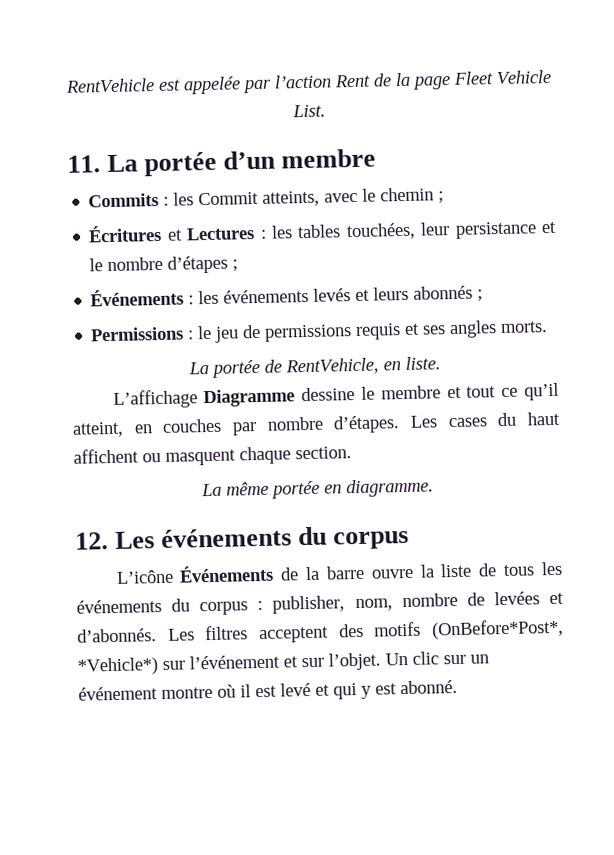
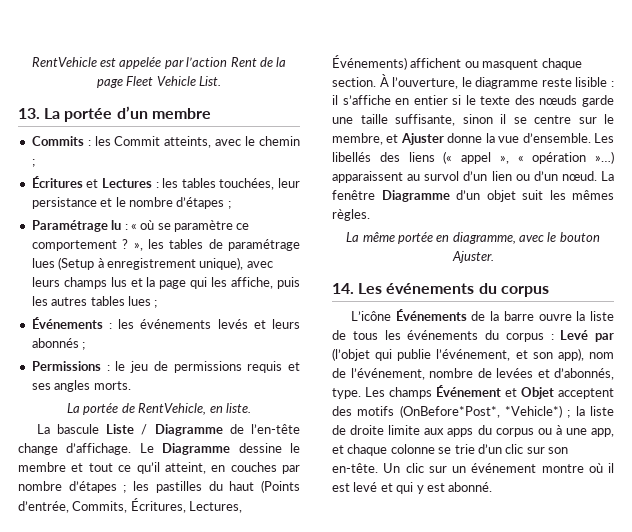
[67,155,101,173] 11. -> [18,108,40,119] 13.
(239, 265) none -> [31,220,250,232] [31,239,300,251] [31,257,273,270] [31,277,300,289] [31,296,158,308] // Paramétrage lu : « où se paramètre ce comportement ? », les tables de paramétrage lues (Setup à enregistrement unique), avec leurs champs lus et la page qui les affiche, puis les autres tables lues ;
[112,389,198,409] L’affichage -> [36,424,300,436] [18,443,154,455] La bascule Liste / Diagramme de l’en-tête change d’affichage. Le
[333,411,560,434] d’étapes. Les cases du haut -> [68,480,300,493] [18,498,243,513] [332,55,407,70] d’étapes ; les pastilles du haut (Points d’entrée, Commits, Écritures, Lectures, Événements)
[200,478,434,499] [75,532,109,550] // La même portée en diagramme. // 12. -> [379,74,614,89] [332,95,614,107] [332,114,614,126] [332,133,614,145] [332,151,614,164] [332,171,614,183] [332,190,614,202] [332,209,370,221] [346,232,600,244] [451,251,494,263] [332,283,354,294] À l’ouverture, le diagramme reste lisible : il s’affiche en entier si le texte des nœuds garde une taille suffisante, sinon il se centre sur le membre, et Ajuster donne la vue d’ensemble. Les libellés des liens (« appel », « opération »…) apparaissent au survol d’un lien ou d’un nœud. La fenêtre Diagramme d’un objet suit les mêmes règles. // La même portée en diagramme, avec le bouton Ajuster. // 14.
[272,591,564,614] [77,625,249,643] publisher, nom, nombre de levées et d’abonnés. Les filtres -> [560,330,614,342] [332,348,614,361] [332,368,614,380] [332,385,554,399] Levé par (l’objet qui publie l’événement, et son app), nom de l’événement, nombre de levées et d’abonnés, type. Les champs Événement et Objet
[162,652,381,671] sur l’événement et sur l’objet. -> [567,406,614,418] [332,425,614,437] [332,444,568,456] [332,463,378,473] ; la liste de droite limite aux apps du corpus ou à une app, et chaque colonne se trie d’un clic sur son en-tête.

